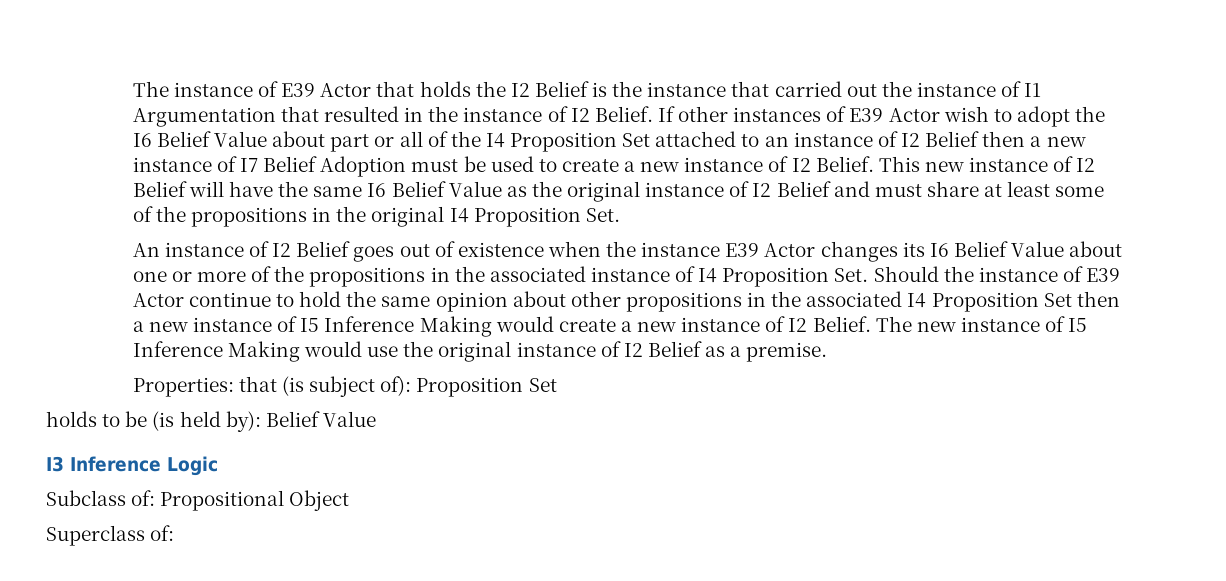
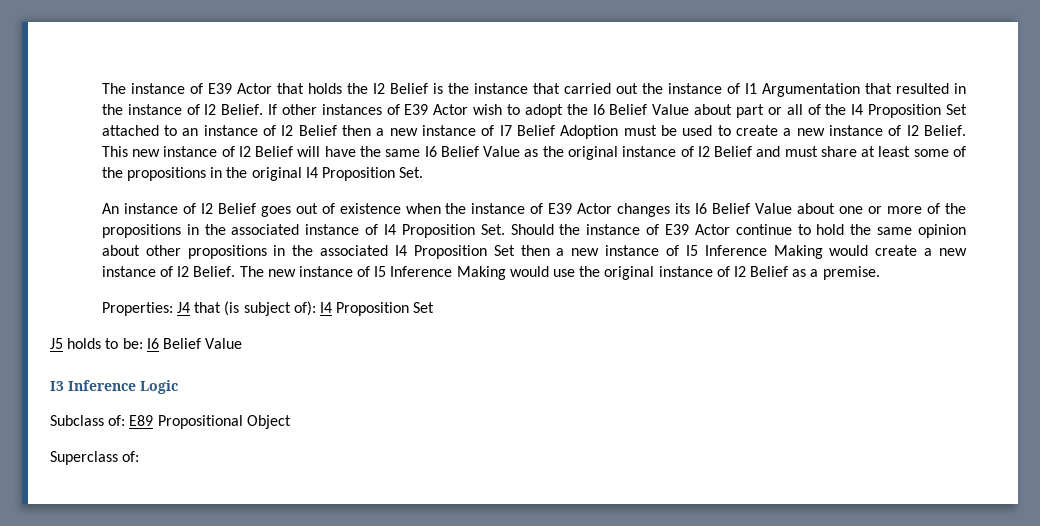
(721, 249) none -> [530,203,544,214] of
(234, 387) none -> [176,302,190,313] J4
(412, 386) none -> [319,302,332,313] I4
(557, 385) none -> [50,338,63,349] J5
[125,411,261,432] be (is held by): -> [122,338,159,349] be: I6
(156, 498) none -> [129,415,154,426] E89

